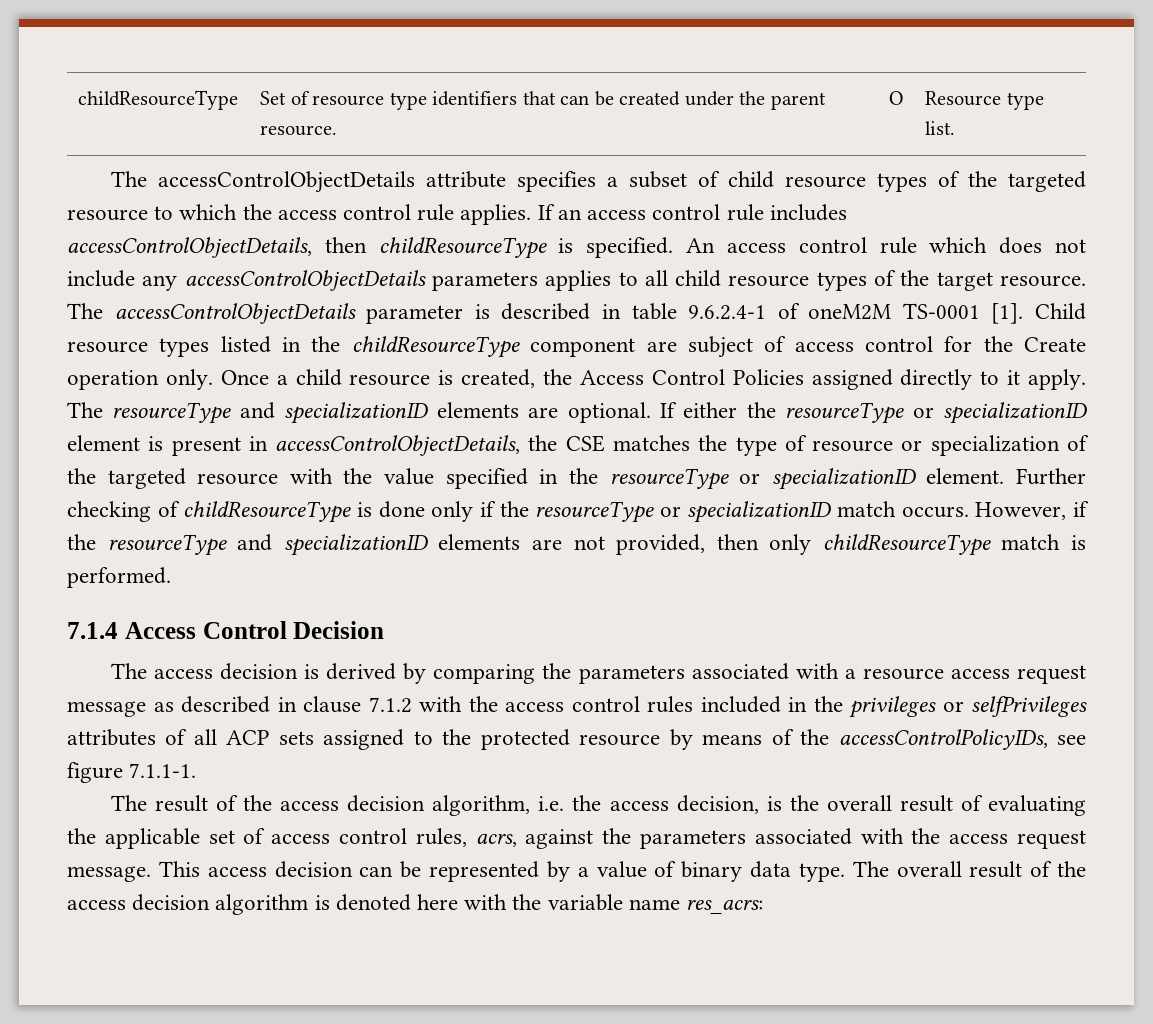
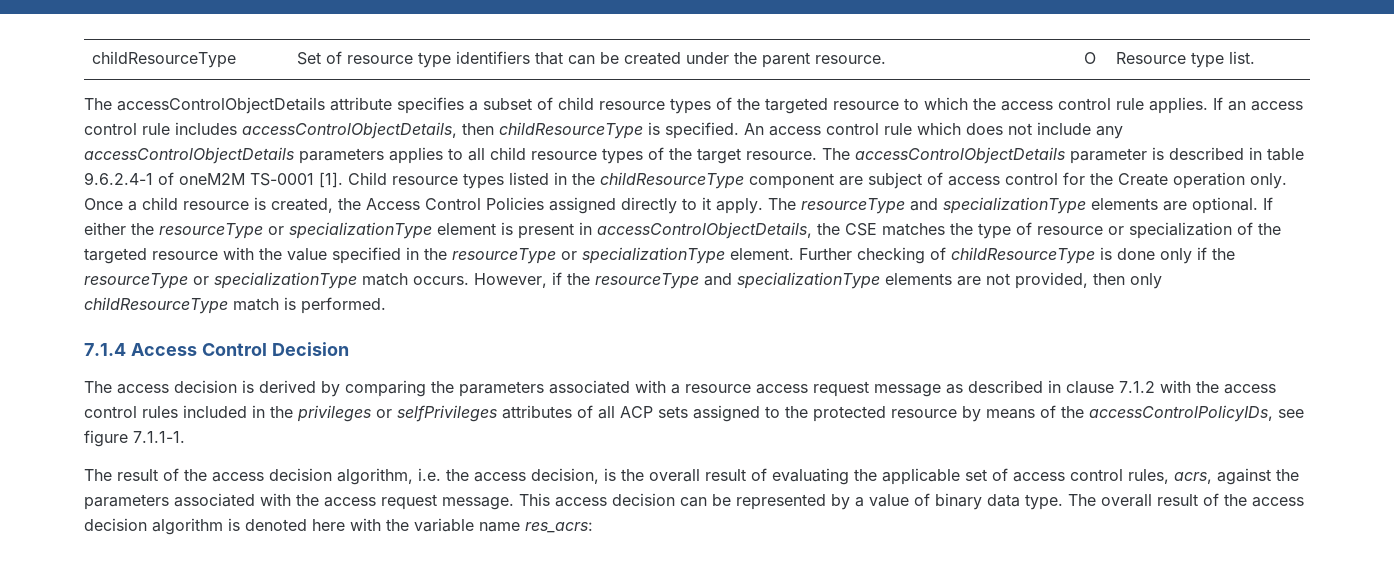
[284,402,429,424] specializationID -> [943,197,1086,214] specializationType
[942,402,1087,424] specializationID -> [289,222,432,239] specializationType
[771,468,916,490] specializationID -> [582,247,725,264] specializationType
[687,501,832,523] specializationID -> [214,272,357,289] specializationType
[283,534,428,556] specializationID -> [737,272,880,289] specializationType

